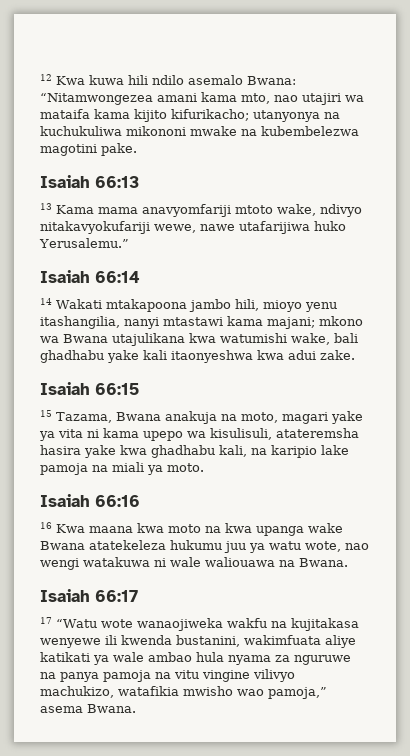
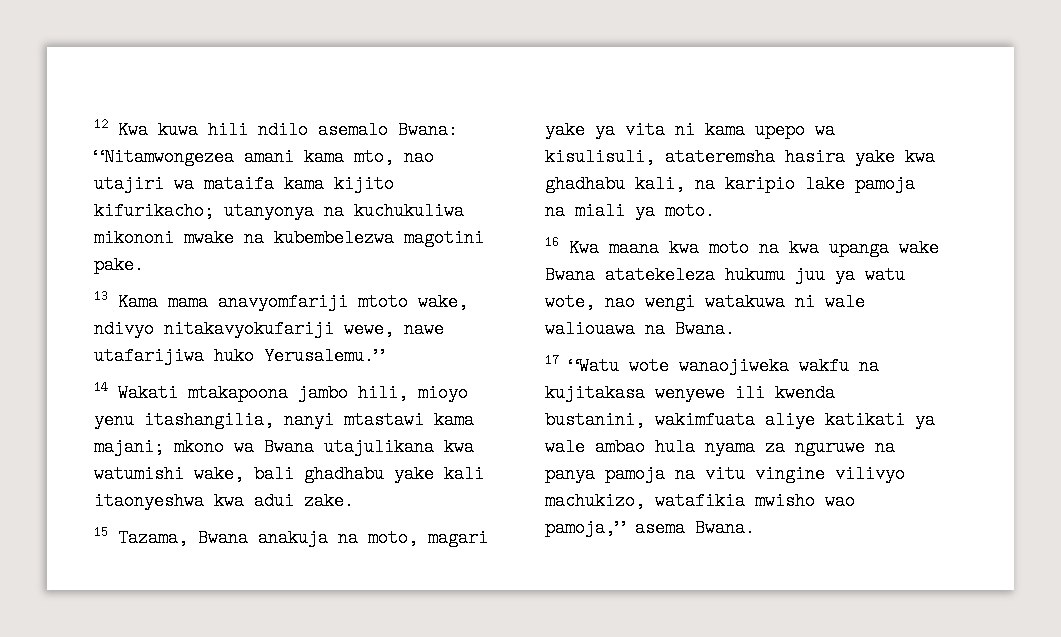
[40,175,139,188] // Isaiah 66:13 -> (144, 265) none
[40,270,140,283] // Isaiah 66:14 -> (384, 356) none
[40,382,139,395] // Isaiah 66:15 -> (354, 501) none
[40,494,140,507] // Isaiah 66:16 -> (715, 211) none
[40,589,138,602] // Isaiah 66:17 -> (735, 329) none

